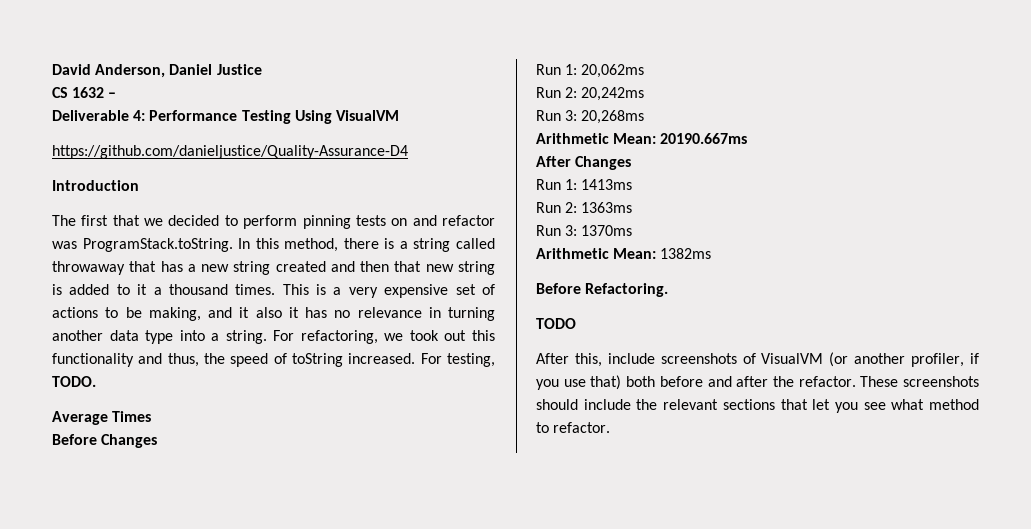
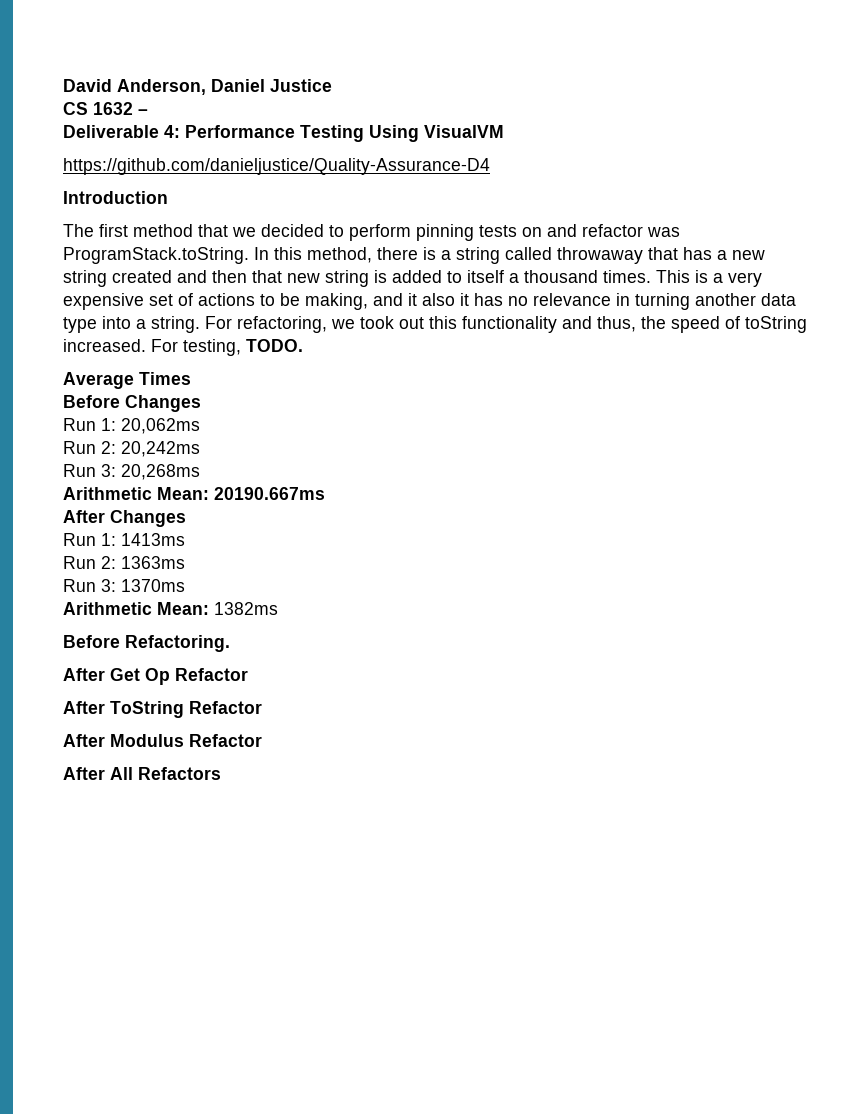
(109, 220) none -> [133,224,193,237] method
[137,284,148,295] it -> [467,270,504,283] itself
[536,318,576,329] [536,352,980,367] [536,375,979,390] [536,399,979,413] [536,422,611,433] TODO // After this, include screenshots of VisualVM (or another profiler, if you use that) both before and after the refactor. These screenshots should include the relevant sections that let you see what method to refactor. -> [63,668,248,685] [63,701,262,718] [63,734,262,747] [63,767,221,780] After Get Op Refactor // After ToString Refactor // After Modulus Refactor // After All Refactors

